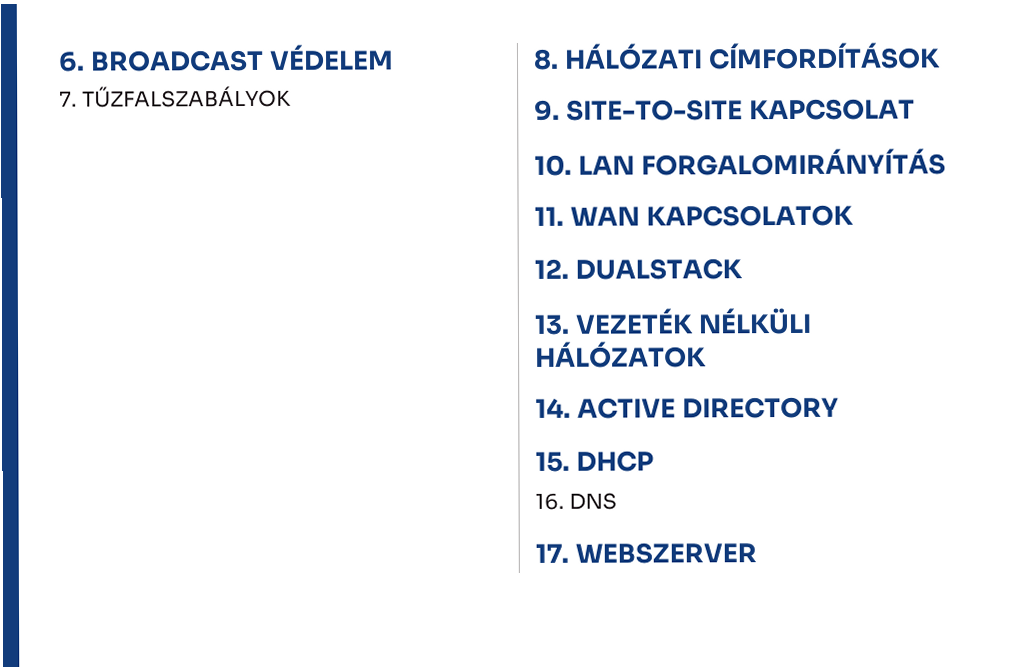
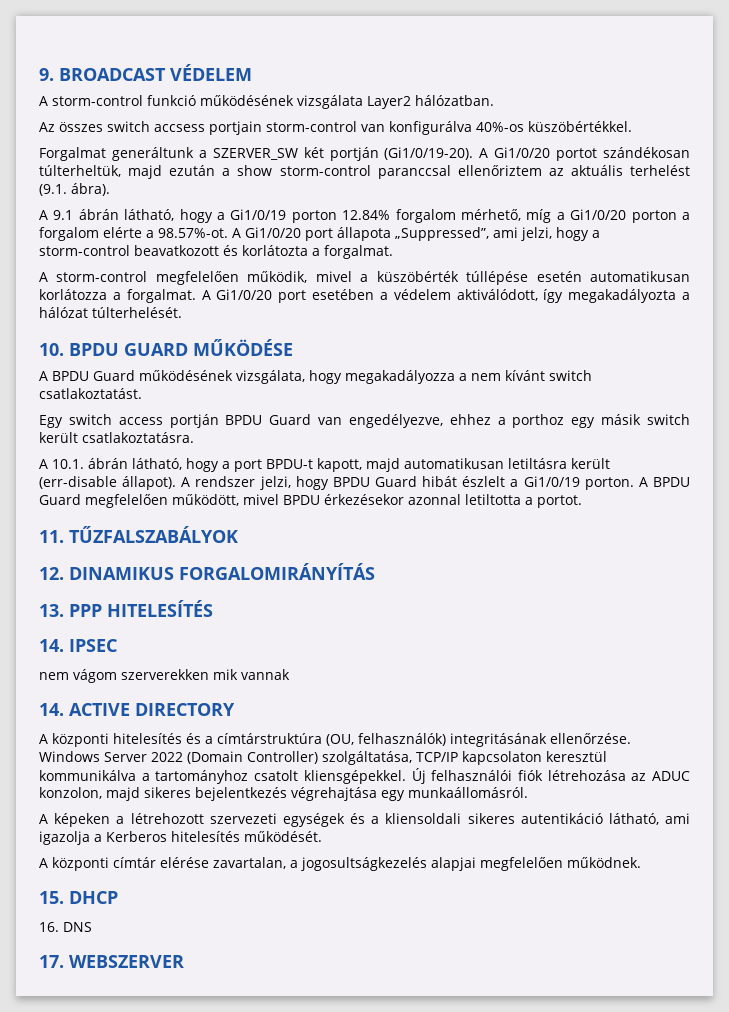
[58,51,85,72] 6. -> [39,68,54,81] 9.
[59,85,292,108] [533,42,941,70] [534,98,915,121] [534,148,946,176] [534,204,854,227] [534,258,743,280] [534,307,812,335] [535,341,707,368] [535,396,839,419] 7. TŰZFALSZABÁLYOK // 8. HÁLÓZATI CÍMFORDÍTÁSOK // 9. SITE-TO-SITE KAPCSOLAT // 10. LAN FORGALOMIRÁNYÍTÁS // 11. WAN KAPCSOLATOK // 12. DUALSTACK // 13. VEZETÉK NÉLKÜLI HÁLÓZATOK // 14. ACTIVE DIRECTORY -> [39,95,494,109] [39,121,632,135] [39,147,690,161] [39,165,691,179] [39,183,110,196] [39,209,690,223] [39,227,600,241] [39,245,393,259] [39,271,691,285] [39,289,690,303] [39,307,182,318] [39,339,293,356] [39,370,592,384] [39,388,142,399] [39,414,690,428] [39,432,194,443] [39,458,610,472] [39,476,690,490] [39,494,582,508] [39,526,238,543] [39,563,375,580] [39,600,213,617] [39,639,117,652] [39,669,290,683] [39,703,235,716] [39,733,631,747] [39,751,607,765] [39,768,690,784] [39,787,528,801] [39,813,690,827] [39,831,322,845] [39,857,641,871] A storm-control funkció működésének vizsgálata Layer2 hálózatban. // Az összes switch accsess portjain storm-control van konfigurálva 40%-os küszöbértékkel. // Forgalmat generáltunk a SZERVER_SW két portján (Gi1/0/19-20). A Gi1/0/20 portot szándékosan túlterheltük, majd ezután a show storm-control paranccsal ellenőriztem az aktuális terhelést (9.1. ábra). // A 9.1 ábrán látható, hogy a Gi1/0/19 porton 12.84% forgalom mérhető, míg a Gi1/0/20 porton a forgalom elérte a 98.57%-ot. A Gi1/0/20 port állapota „Suppressed”, ami jelzi, hogy a storm-control beavatkozott és korlátozta a forgalmat. // A storm-control megfelelően működik, mivel a küszöbérték túllépése esetén automatikusan korlátozza a forgalmat. A Gi1/0/20 port esetében a védelem aktiválódott, így megakadályozta a hálózat túlterhelését. // 10. BPDU GUARD MŰKÖDÉSE // A BPDU Guard működésének vizsgálata, hogy megakadályozza a nem kívánt switch csatlakoztatást. // Egy switch access portján BPDU Guard van engedélyezve, ehhez a porthoz egy másik switch került csatlakoztatásra. // A 10.1. ábrán látható, hogy a port BPDU-t kapott, majd automatikusan letiltásra került (err-disable állapot). A rendszer jelzi, hogy BPDU Guard hibát észlelt a Gi1/0/19 porton. A BPDU Guard megfelelően működött, mivel BPDU érkezésekor azonnal letiltotta a portot. // 11. TŰZFALSZABÁLYOK // 12. DINAMIKUS FORGALOMIRÁNYÍTÁS // 13. PPP HITELESÍTÉS // 14. IPSEC // nem vágom szerverekken mik vannak // 14. ACTIVE DIRECTORY // A központi hitelesítés és a címtárstruktúra (OU, felhasználók) integritásának ellenőrzése. Windows Server 2022 (Domain Controller) szolgáltatása, TCP/IP kapcsolaton keresztül kommunikálva a tartományhoz csatolt kliensgépekkel. Új felhasználói fiók létrehozása az ADUC konzolon, majd sikeres bejelentkezés végrehajtása egy munkaállomásról. // A képeken a létrehozott szervezeti egységek és a kliensoldali sikeres autentikáció látható, ami igazolja a Kerberos hitelesítés működését. // A központi címtár elérése zavartalan, a jogosultságkezelés alapjai megfelelően működnek.

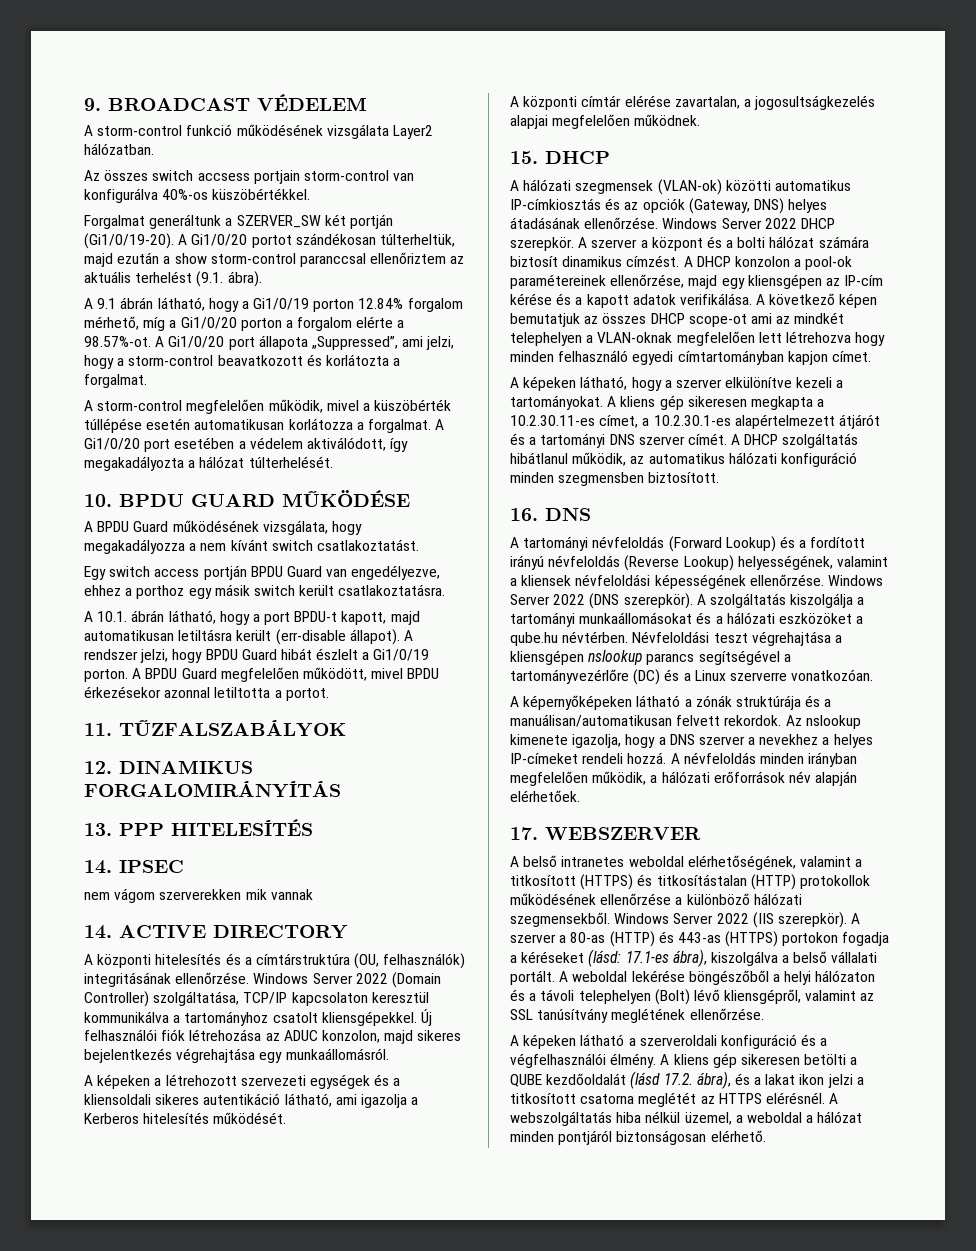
[39,922,92,932] [39,955,184,968] 16. DNS // 17. WEBSZERVER -> [510,179,851,195] [510,198,828,214] [510,217,835,229] [510,236,869,251] [510,255,853,270] [510,274,884,289] [510,293,878,308] [510,312,845,327] [510,331,886,346] [510,350,871,365] [510,376,844,391] [510,395,825,410] [510,414,880,429] [510,433,859,448] [510,452,857,467] [510,472,720,486] [510,508,591,521] [510,536,866,552] [510,555,888,571] [510,574,883,589] [510,593,865,609] [510,612,864,627] [510,631,842,646] [510,650,791,665] [510,669,874,685] [510,695,832,710] [510,714,861,729] [510,734,873,748] [510,752,858,767] [510,771,858,786] [510,790,580,802] [510,827,701,840] [510,855,863,870] [510,874,870,890] [510,893,802,905] [510,912,861,928] [510,931,890,947] [510,949,878,967] [510,970,876,985] [510,989,875,1005] [510,1008,764,1023] [510,1034,828,1049] [510,1053,858,1068] [510,1071,864,1089] [510,1092,839,1107] [510,1111,863,1126] [510,1130,766,1145] A hálózati szegmensek (VLAN-ok) közötti automatikus IP-címkiosztás és az opciók (Gateway, DNS) helyes átadásának ellenőrzése. Windows Server 2022 DHCP szerepkör. A szerver a központ és a bolti hálózat számára biztosít dinamikus címzést. A DHCP konzolon a pool-ok paramétereinek ellenőrzése, majd egy kliensgépen az IP-cím kérése és a kapott adatok verifikálása. A következő képen bemutatjuk az összes DHCP scope-ot ami az mindkét telephelyen a VLAN-oknak megfelelően lett létrehozva hogy minden felhasználó egyedi címtartományban kapjon címet. // A képeken látható, hogy a szerver elkülönítve kezeli a tartományokat. A kliens gép sikeresen megkapta a 10.2.30.11-es címet, a 10.2.30.1-es alapértelmezett átjárót és a tartományi DNS szerver címét. A DHCP szolgáltatás hibátlanul működik, az automatikus hálózati konfiguráció minden szegmensben biztosított. // 16. DNS // A tartományi névfeloldás (Forward Lookup) és a fordított irányú névfeloldás (Reverse Lookup) helyességének, valamint a kliensek névfeloldási képességének ellenőrzése. Windows Server 2022 (DNS szerepkör). A szolgáltatás kiszolgálja a tartományi munkaállomásokat és a hálózati eszközöket a qube.hu névtérben. Névfeloldási teszt végrehajtása a kliensgépen nslookup parancs segítségével a tartományvezérlőre (DC) és a Linux szerverre vonatkozóan. // A képernyőképeken látható a zónák struktúrája és a manuálisan/automatikusan felvett rekordok. Az nslookup kimenete igazolja, hogy a DNS szerver a nevekhez a helyes IP-címeket rendeli hozzá. A névfeloldás minden irányban megfelelően működik, a hálózati erőforrások név alapján elérhetőek. // 17. WEBSZERVER // A belső intranetes weboldal elérhetőségének, valamint a titkosított (HTTPS) és titkosítástalan (HTTP) protokollok működésének ellenőrzése a különböző hálózati szegmensekből. Windows Server 2022 (IIS szerepkör). A szerver a 80-as (HTTP) és 443-as (HTTPS) portokon fogadja a kéréseket (lásd: 17.1-es ábra), kiszolgálva a belső vállalati portált. A weboldal lekérése böngészőből a helyi hálózaton és a távoli telephelyen (Bolt) lévő kliensgépről, valamint az SSL tanúsítvány meglétének ellenőrzése. // A képeken látható a szerveroldali konfiguráció és a végfelhasználói élmény. A kliens gép sikeresen betölti a QUBE kezdőoldalát (lásd 17.2. ábra), és a lakat ikon jelzi a titkosított csatorna meglétét az HTTPS elérésnél. A webszolgáltatás hiba nélkül üzemel, a weboldal a hálózat minden pontjáról biztonságosan elérhető.

